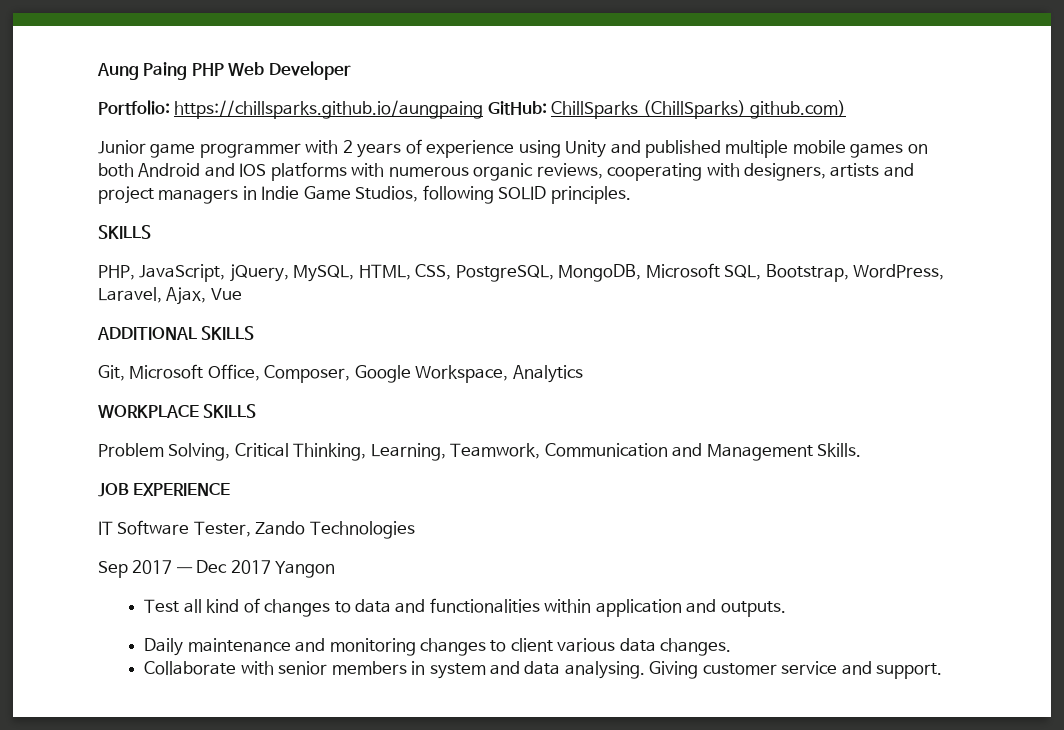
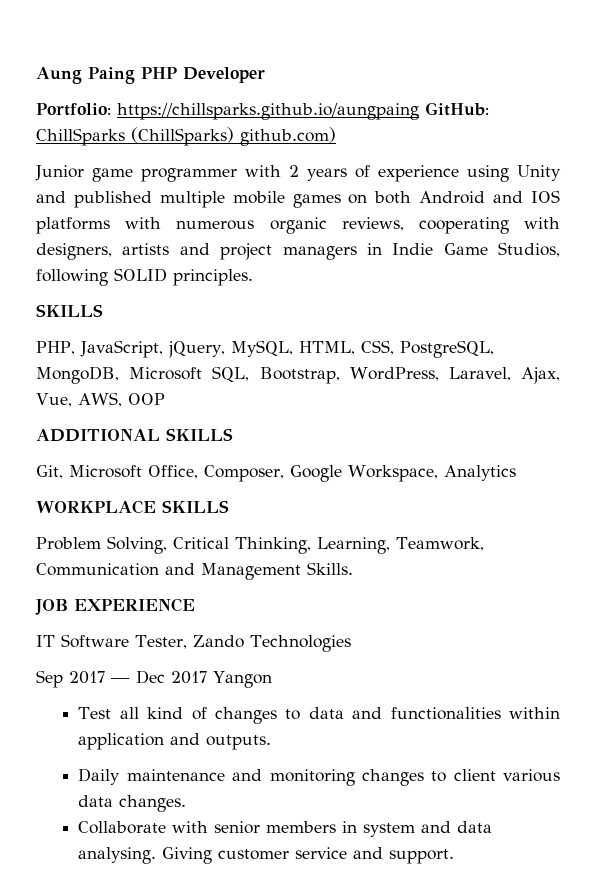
[228,62,265,76] Web -> (177, 73) none
[210,288,242,300] Vue -> [36,392,165,407] Vue, AWS, OOP

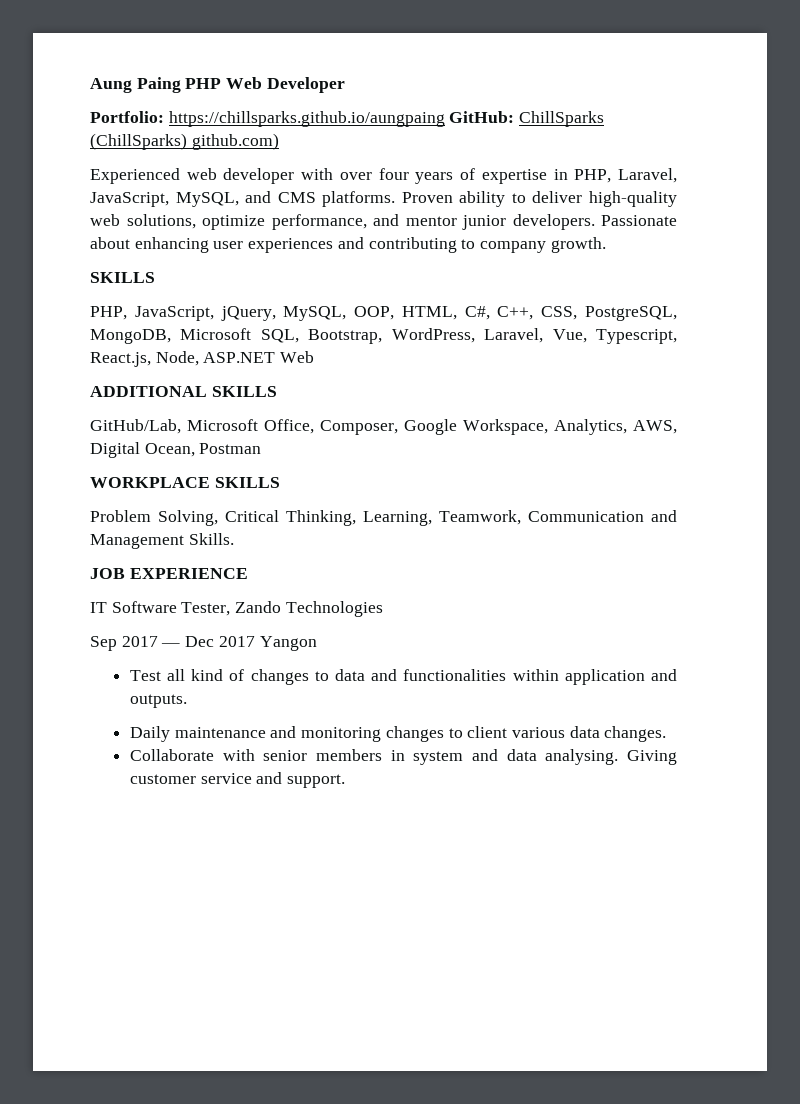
(177, 73) none -> [226,77,263,89] Web
[35,165,561,182] [36,190,561,208] [36,217,560,234] [36,242,560,260] [36,268,253,286] Junior game programmer with 2 years of experience using Unity and published multiple mobile games on both Android and IOS platforms with numerous organic reviews, cooperating with designers, artists and project managers in Indie Game Studios, following SOLID principles. -> [90,168,678,184] [90,191,677,207] [90,214,677,230] [90,237,606,253] Experienced web developer with over four years of expertise in PHP, Laravel, JavaScript, MySQL, and CMS platforms. Proven ability to deliver high-quality web solutions, optimize performance, and mentor junior developers. Passionate about enhancing user experiences and contributing to company growth.
[298,341,355,355] HTML, -> [354,306,534,320] OOP, HTML, C#, C++,
[521,367,560,384] [36,392,165,407] Ajax, Vue, AWS, OOP -> [552,329,678,344] [90,351,315,367] Vue, Typescript, React.js, Node, ASP.NET Web
[36,465,63,479] Git, -> [90,419,181,434] GitHub/Lab,
[443,465,516,481] Analytics -> [554,419,677,435] [90,442,262,458] Analytics, AWS, Digital Ocean, Postman

